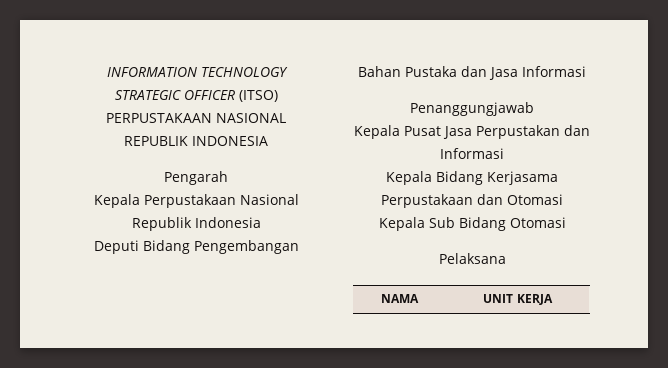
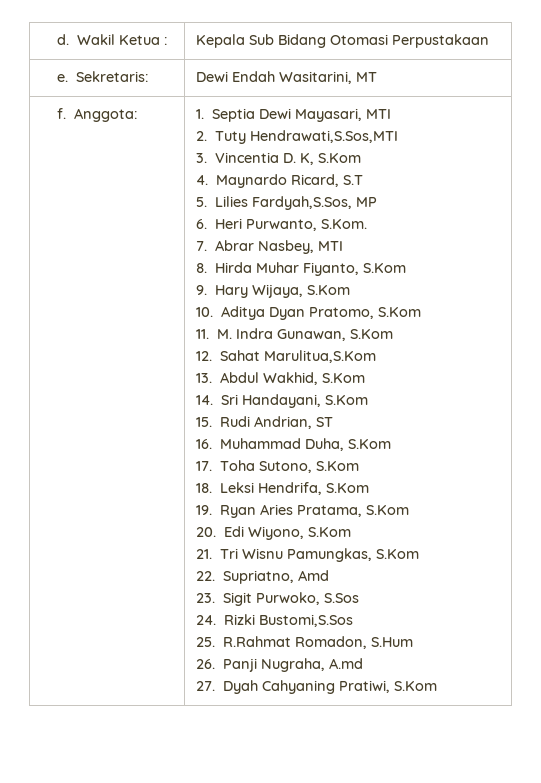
[106,67,288,77] [114,90,278,102] [106,113,286,123] [124,136,268,146] [164,171,228,185] [93,194,299,208] [131,217,261,231] [93,240,299,254] [358,66,586,80] [410,102,534,116] [354,125,590,139] [440,148,504,159] [386,171,558,185] [381,194,563,208] [378,217,566,231] [438,253,506,264] [381,294,419,303] [483,294,553,305] INFORMATION TECHNOLOGY STRATEGIC OFFICER (ITSO) PERPUSTAKAAN NASIONAL REPUBLIK INDONESIA // Pengarah // Kepala Perpustakaan Nasional Republik Indonesia // Deputi Bidang Pengembangan Bahan Pustaka dan Jasa Informasi // Penanggungjawab // Kepala Pusat Jasa Perpustakan dan Informasi // Kepala Bidang Kerjasama Perpustakaan dan Otomasi // Kepala Sub Bidang Otomasi // Pelaksana // NAMA | UNIT KERJA -> [57,34,167,45] [196,34,490,48] [57,71,148,82] [196,71,378,84] [57,108,137,122] [196,108,391,122] [196,130,398,144] [196,152,361,165] [196,174,363,188] [196,196,377,210] [196,218,367,231] [196,240,343,254] [196,262,406,276] [196,284,350,298] [196,306,421,320] [196,328,393,341] [196,350,376,363] [196,372,365,385] [196,394,368,408] [196,416,333,429] [196,438,391,451] [196,460,359,473] [196,482,369,495] [196,504,409,518] [196,526,351,540] [196,548,419,562] [196,570,329,584] [196,592,359,606] [196,614,353,627] [196,636,413,649] [196,658,363,672] [196,680,437,694] d. Wakil Ketua : | Kepala Sub Bidang Otomasi Perpustakaan // e. Sekretaris: | Dewi Endah Wasitarini, MT // f. Anggota: | 1. Septia Dewi Mayasari, MTI // 2. Tuty Hendrawati,S.Sos,MTI // 3. Vincentia D. K, S.Kom // 4. Maynardo Ricard, S.T // 5. Lilies Fardyah,S.Sos, MP // 6. Heri Purwanto, S.Kom. // 7. Abrar Nasbey, MTI // 8. Hirda Muhar Fiyanto, S.Kom // 9. Hary Wijaya, S.Kom // 10. Aditya Dyan Pratomo, S.Kom // 11. M. Indra Gunawan, S.Kom // 12. Sahat Marulitua,S.Kom // 13. Abdul Wakhid, S.Kom // 14. Sri Handayani, S.Kom // 15. Rudi Andrian, ST // 16. Muhammad Duha, S.Kom // 17. Toha Sutono, S.Kom // 18. Leksi Hendrifa, S.Kom // 19. Ryan Aries Pratama, S.Kom // 20. Edi Wiyono, S.Kom // 21. Tri Wisnu Pamungkas, S.Kom // 22. Supriatno, Amd // 23. Sigit Purwoko, S.Sos // 24. Rizki Bustomi,S.Sos // 25. R.Rahmat Romadon, S.Hum // 26. Panji Nugraha, A.md // 27. Dyah Cahyaning Pratiwi, S.Kom

